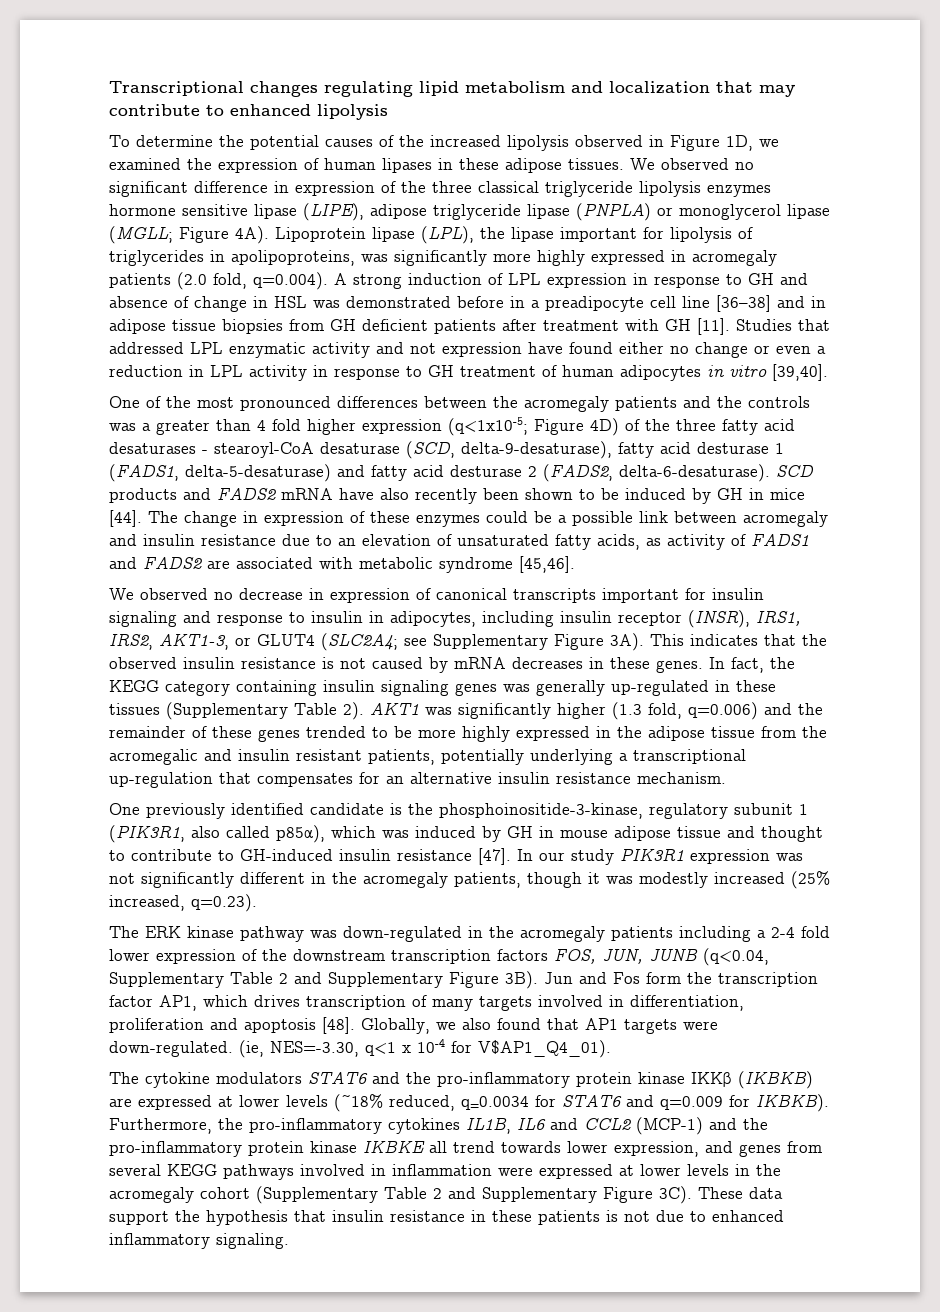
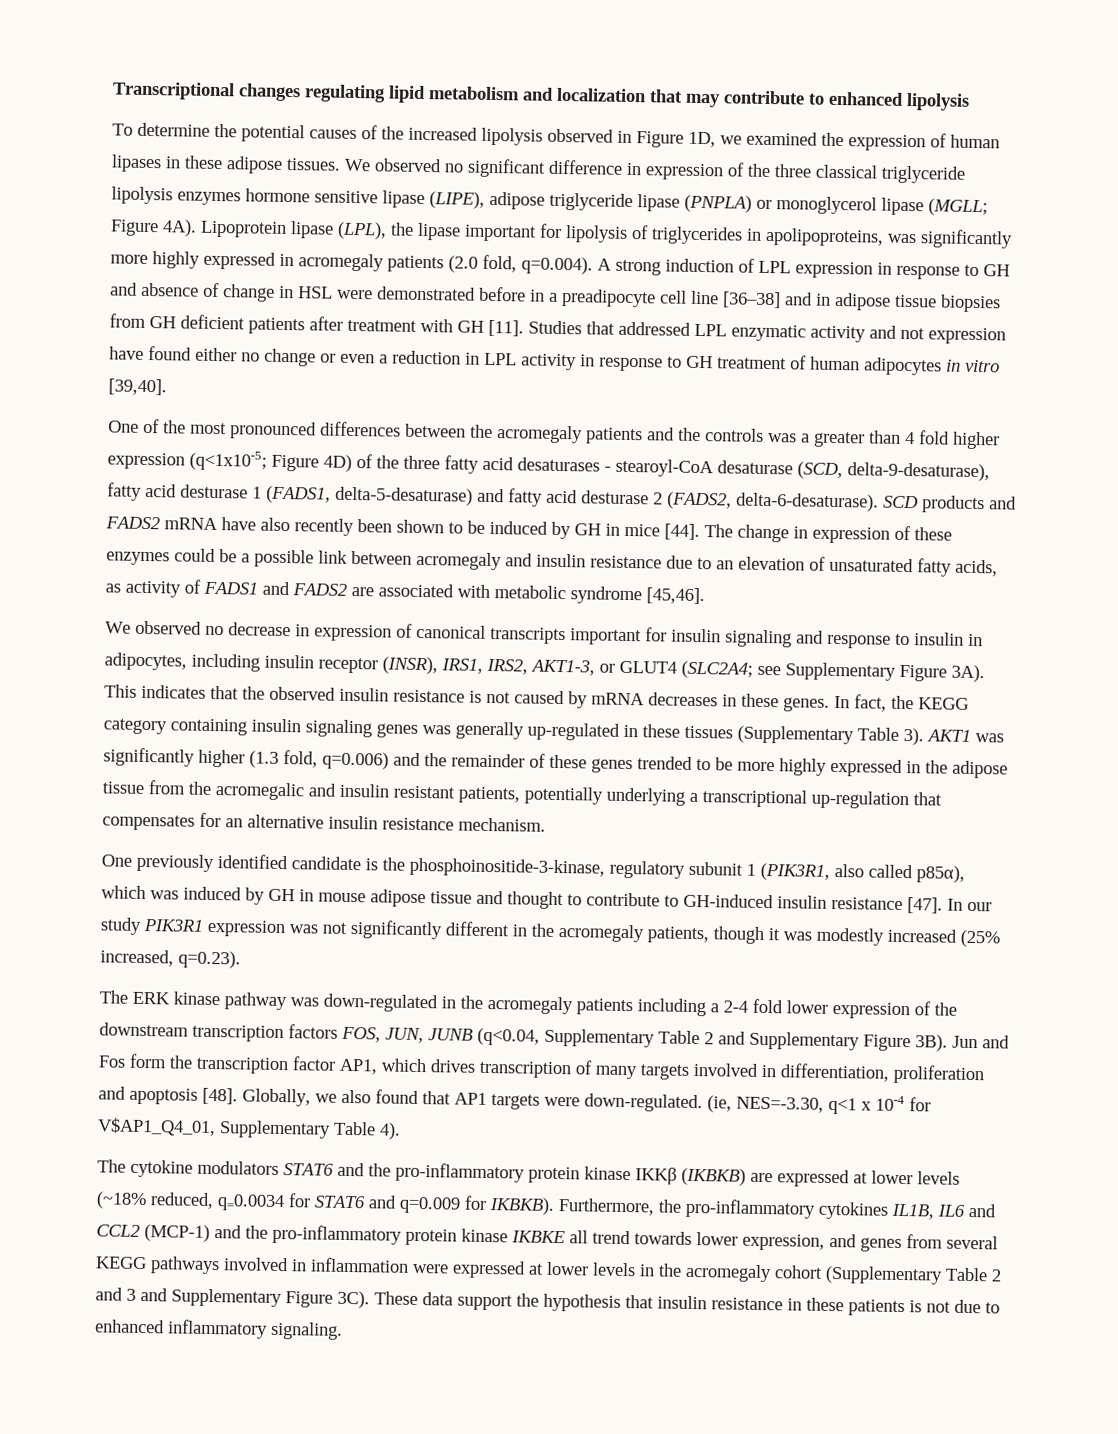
[313,300,340,308] was -> [337,289,373,300] were
[343,702,364,720] 2). -> [903,727,924,746] 3).
[478,1040,611,1058] V$AP1_Q4_01). -> [97,1117,401,1140] V$AP1_Q4_01, Supplementary Table 4).
(476, 1193) none -> [126,1288,168,1302] 3 and

